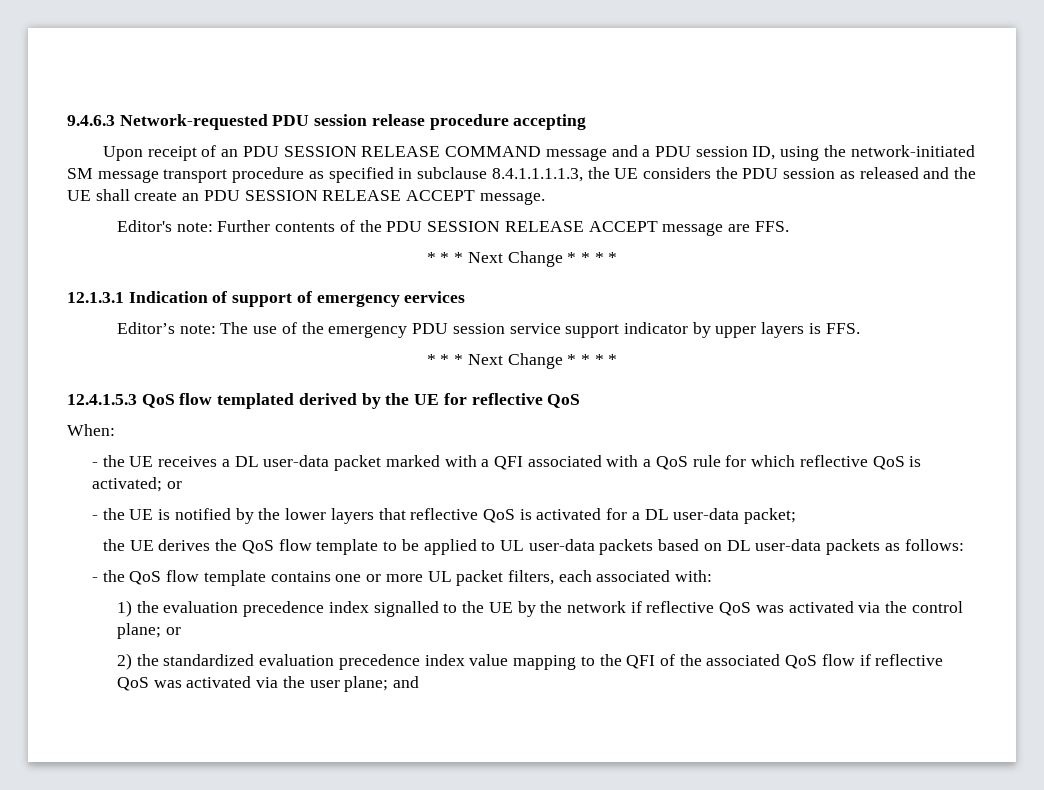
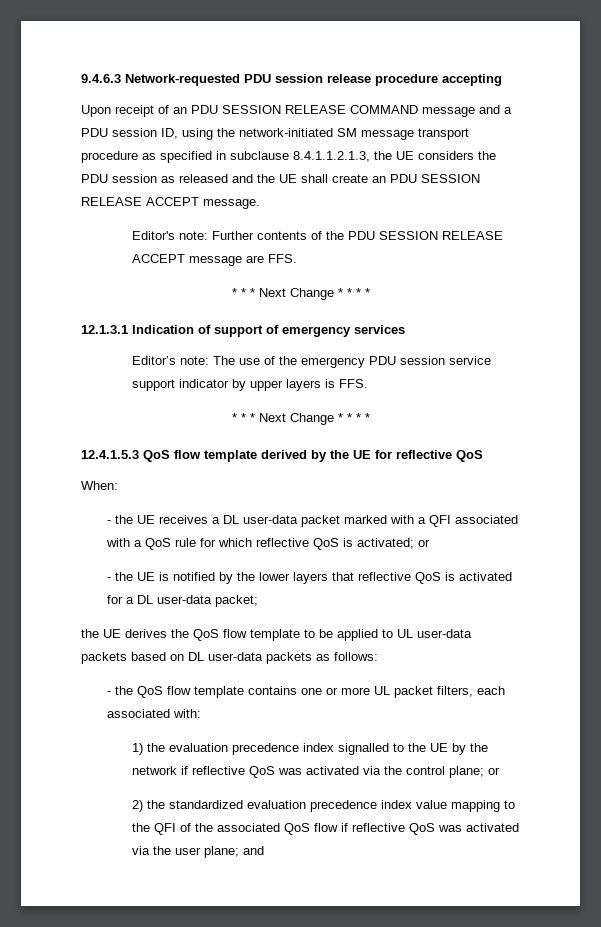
[491,168,583,182] 8.4.1.1.1.1.3, -> [293,151,370,162] 8.4.1.1.2.1.3,
[404,291,466,303] eervices -> [354,325,405,334] services
[217,393,295,409] templated -> [204,450,257,462] template

